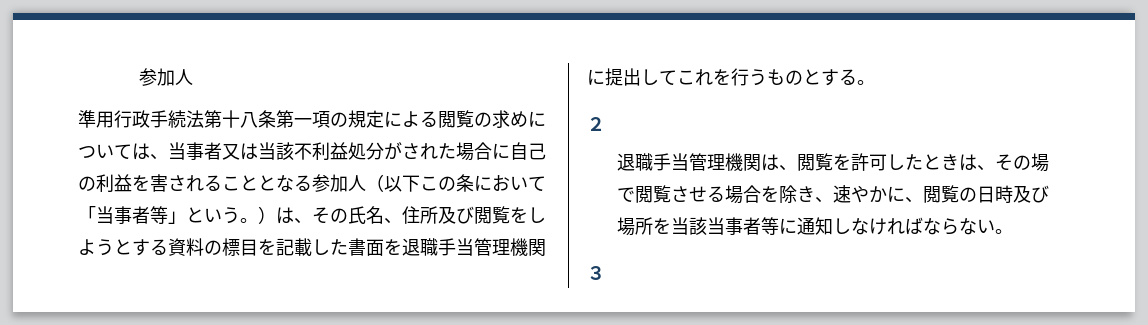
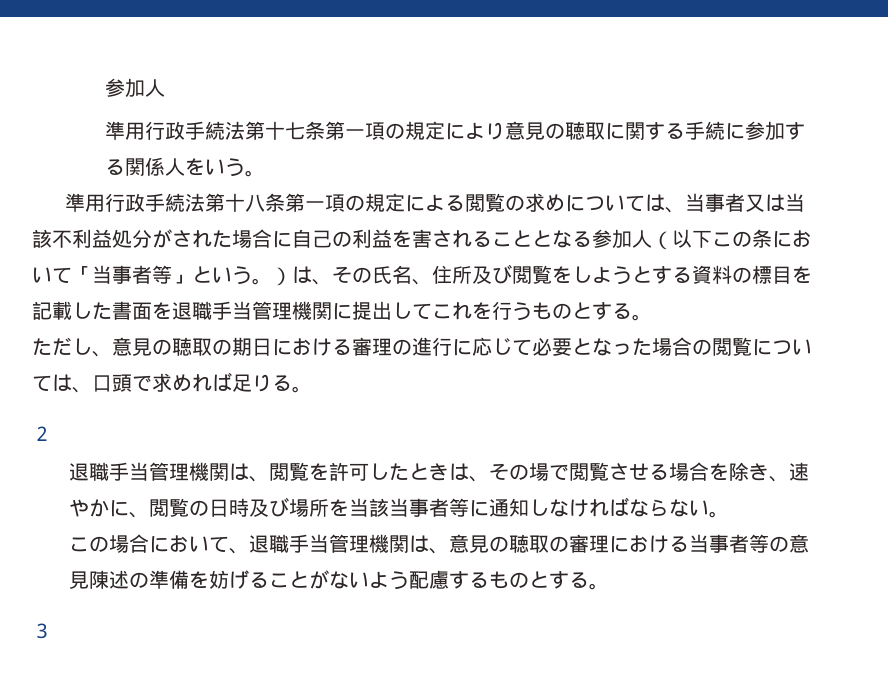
[138,68,193,86] 参加人 -> [105,78,166,98] [105,121,806,141] [105,157,266,177] 参加人 // 準用行政手続法第十七条第一項の規定により意見の聴取に関する手続に参加する関係人をいう。
(875, 82) none -> [32,337,812,357] [32,372,312,393] // ただし、意見の聴取の期日における審理の進行に応じて必要となった場合の閲覧については、口頭で求めれば足りる。
(1014, 231) none -> [68,534,809,554] [68,570,609,590] // この場合において、退職手当管理機関は、意見の聴取の審理における当事者等の意見陳述の準備を妨げることがないよう配慮するものとする。

